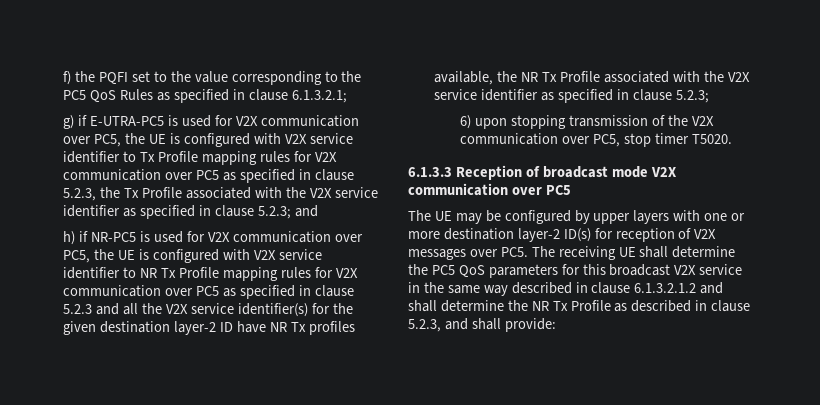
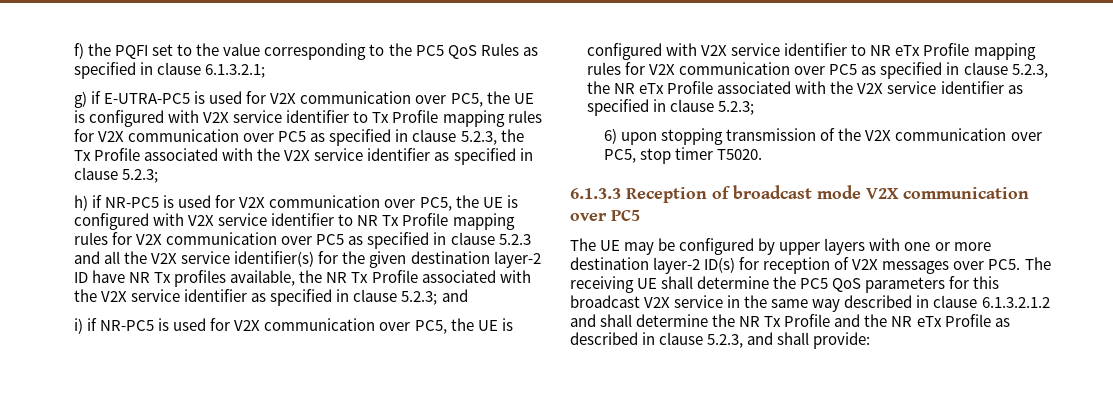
[294,205,318,217] and -> (159, 176) none
(709, 96) none -> [441,289,468,302] [74,318,513,334] [587,43,1036,60] [587,62,1048,79] [587,81,1023,94] [587,99,755,116] and // i) if NR-PC5 is used for V2X communication over PC5, the UE is configured with V2X service identifier to NR eTx Profile mapping rules for V2X communication over PC5 as specified in clause 5.2.3, the NR eTx Profile associated with the V2X service identifier as specified in clause 5.2.3;
(611, 305) none -> [834,314,991,327] and the NR eTx Profile

